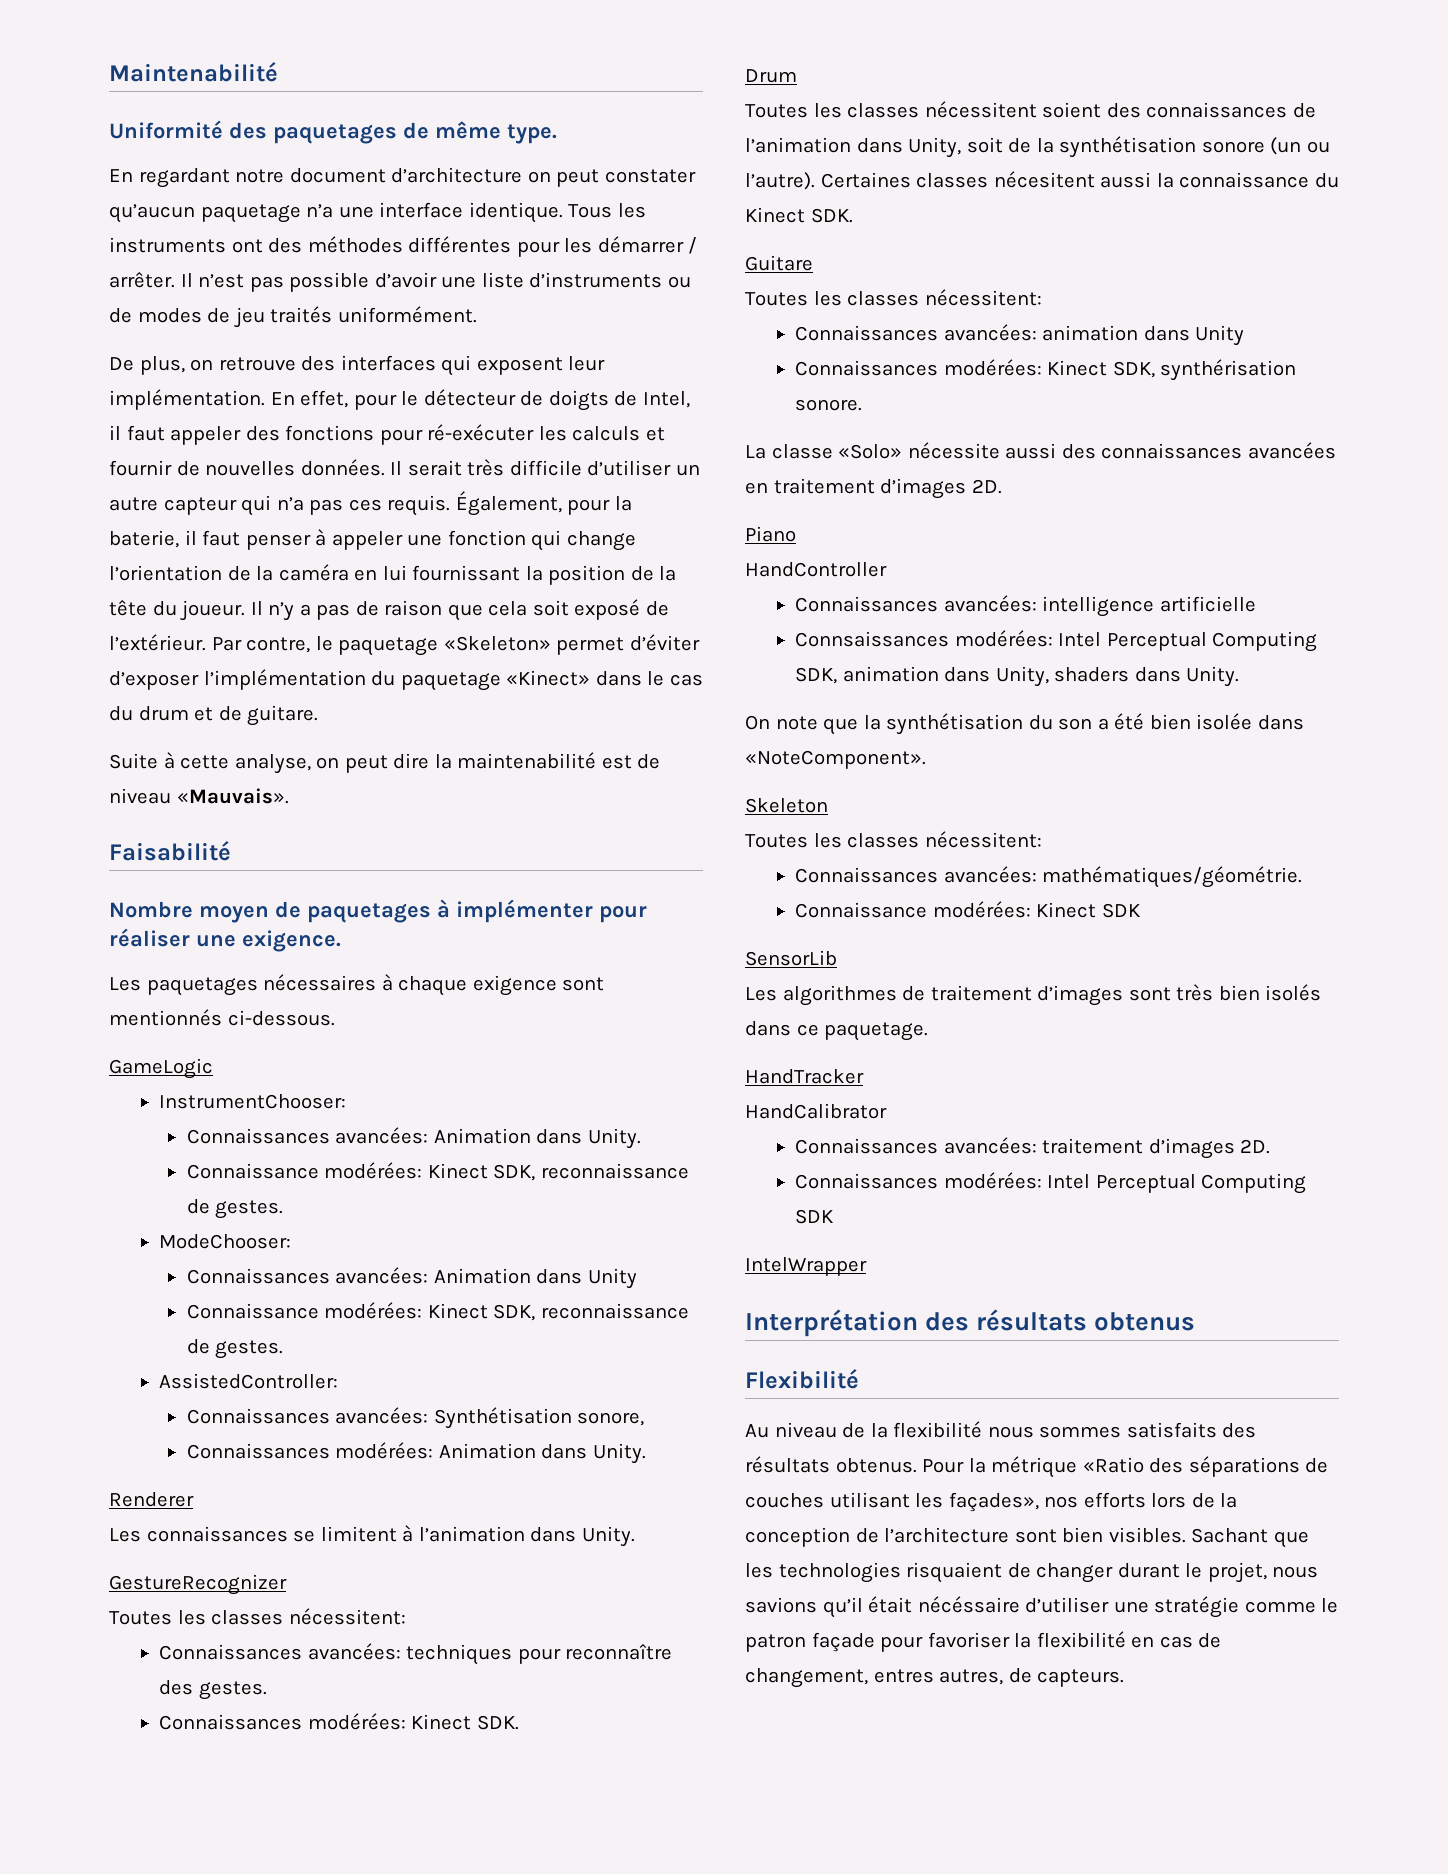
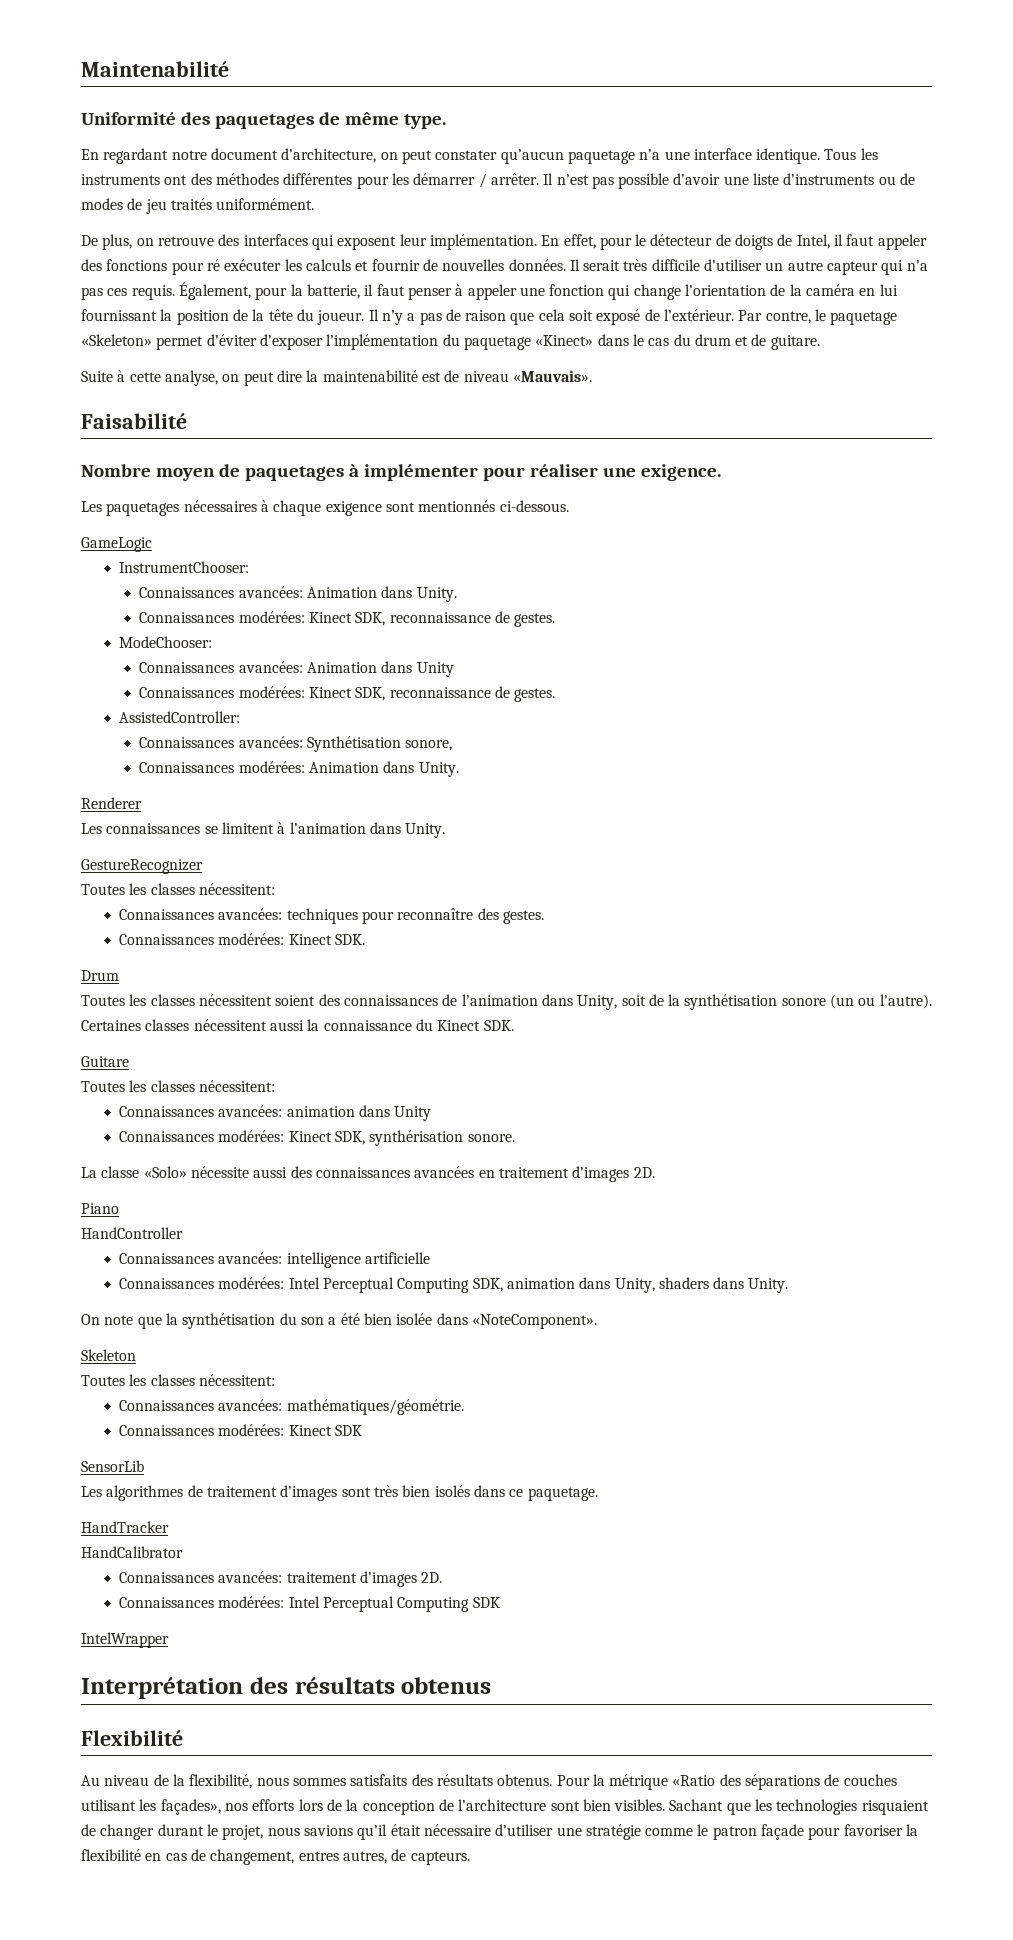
[391,167,523,183] d’architecture -> [281,148,377,163] d’architecture,
[427,424,535,441] ré-exécuter -> [206,259,282,271] ré exécuter
[109,530,179,548] baterie, -> [306,284,360,299] batterie,
[186,1163,319,1179] Connaissance -> [139,612,235,623] Connaissances
[186,1303,319,1319] Connaissance -> [139,687,235,698] Connaissances
[993,171,1095,188] nécesitent -> [193,1019,267,1031] nécessitent
[795,631,950,647] Connsaissances -> [118,1278,214,1289] Connaissances
[795,902,928,918] Connaissance -> [118,1425,214,1436] Connaissances
[893,1421,983,1438] flexibilité -> [189,1774,253,1789] flexibilité,
[917,1596,1020,1613] nécéssaire -> [423,1824,491,1836] nécessaire

